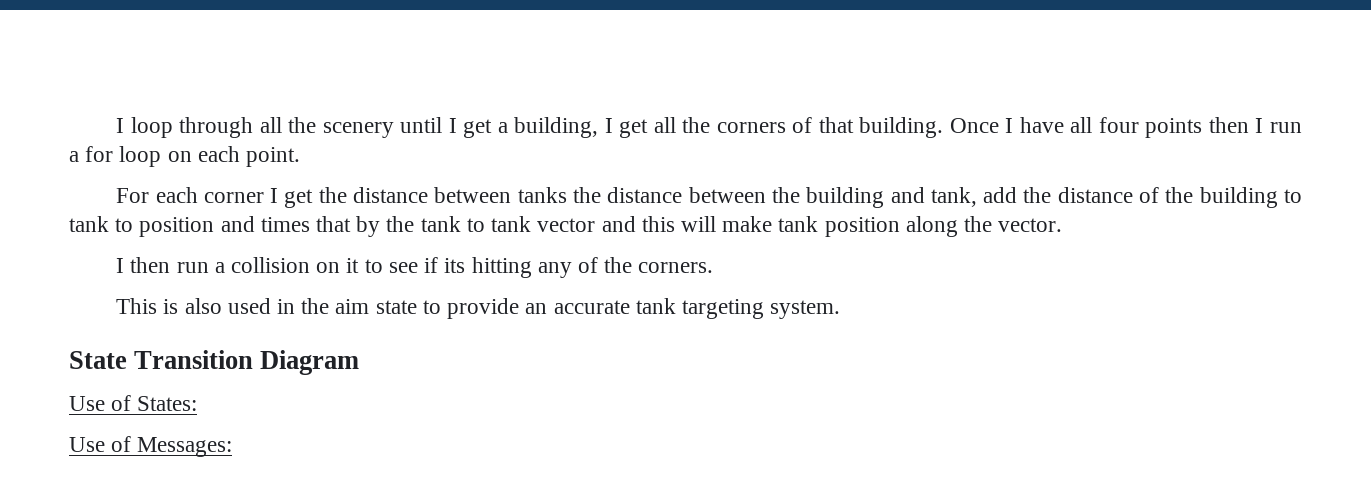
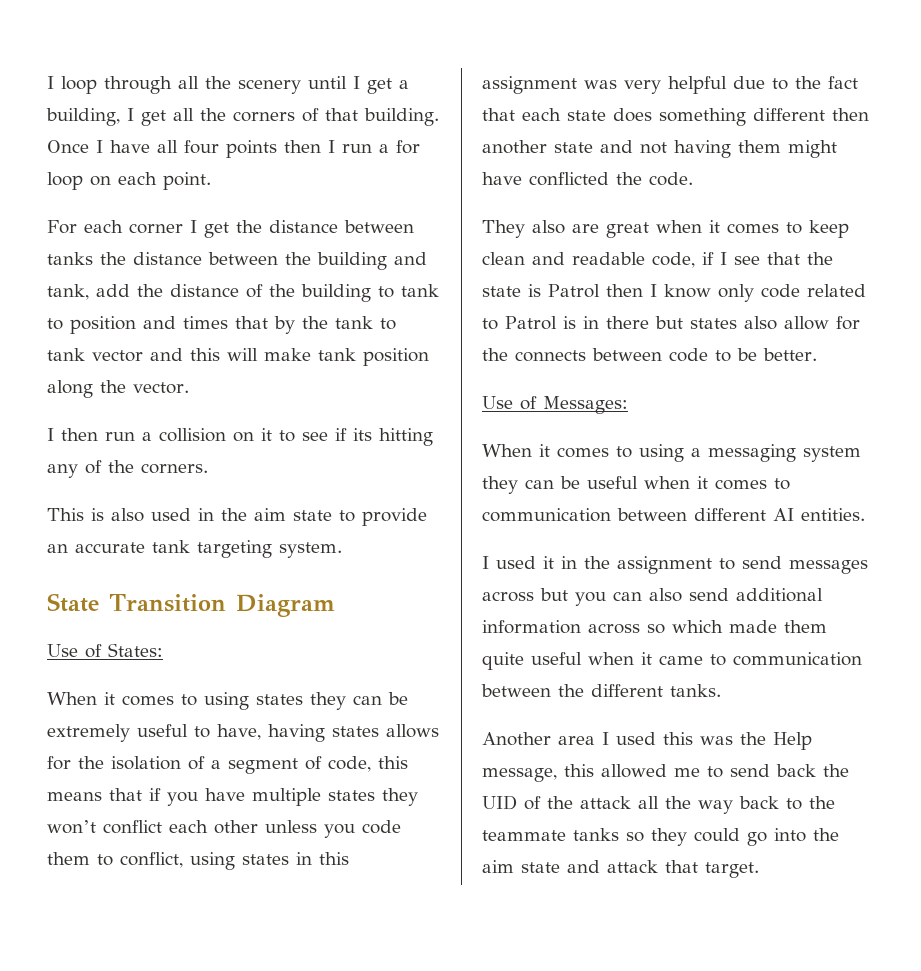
[69,436,233,457] Use of Messages: -> [47,692,408,710] [47,724,439,742] [47,756,408,774] [47,788,418,806] [47,820,401,838] [47,852,349,870] [482,76,858,94] [482,108,869,126] [482,140,837,158] [482,172,693,186] [482,220,849,238] [482,252,833,268] [482,284,866,302] [482,316,860,330] [482,348,817,362] [482,396,628,414] [482,444,861,462] [482,476,790,494] [482,508,865,522] [482,556,868,574] [482,588,823,606] [482,620,827,634] [482,652,862,670] [481,684,721,697] [482,732,812,750] [482,764,849,782] [482,795,835,814] [482,828,839,846] [482,860,759,878] When it comes to using states they can be extremely useful to have, having states allows for the isolation of a segment of code, this means that if you have multiple states they won’t conflict each other unless you code them to conflict, using states in this assignment was very helpful due to the fact that each state does something different then another state and not having them might have conflicted the code. // They also are great when it comes to keep clean and readable code, if I see that the state is Patrol then I know only code related to Patrol is in there but states also allow for the connects between code to be better. // Use of Messages: // When it comes to using a messaging system they can be useful when it comes to communication between different AI entities. // I used it in the assignment to send messages across but you can also send additional information across so which made them quite useful when it came to communication between the different tanks. // Another area I used this was the Help message, this allowed me to send back the UID of the attack all the way back to the teammate tanks so they could go into the aim state and attack that target.

